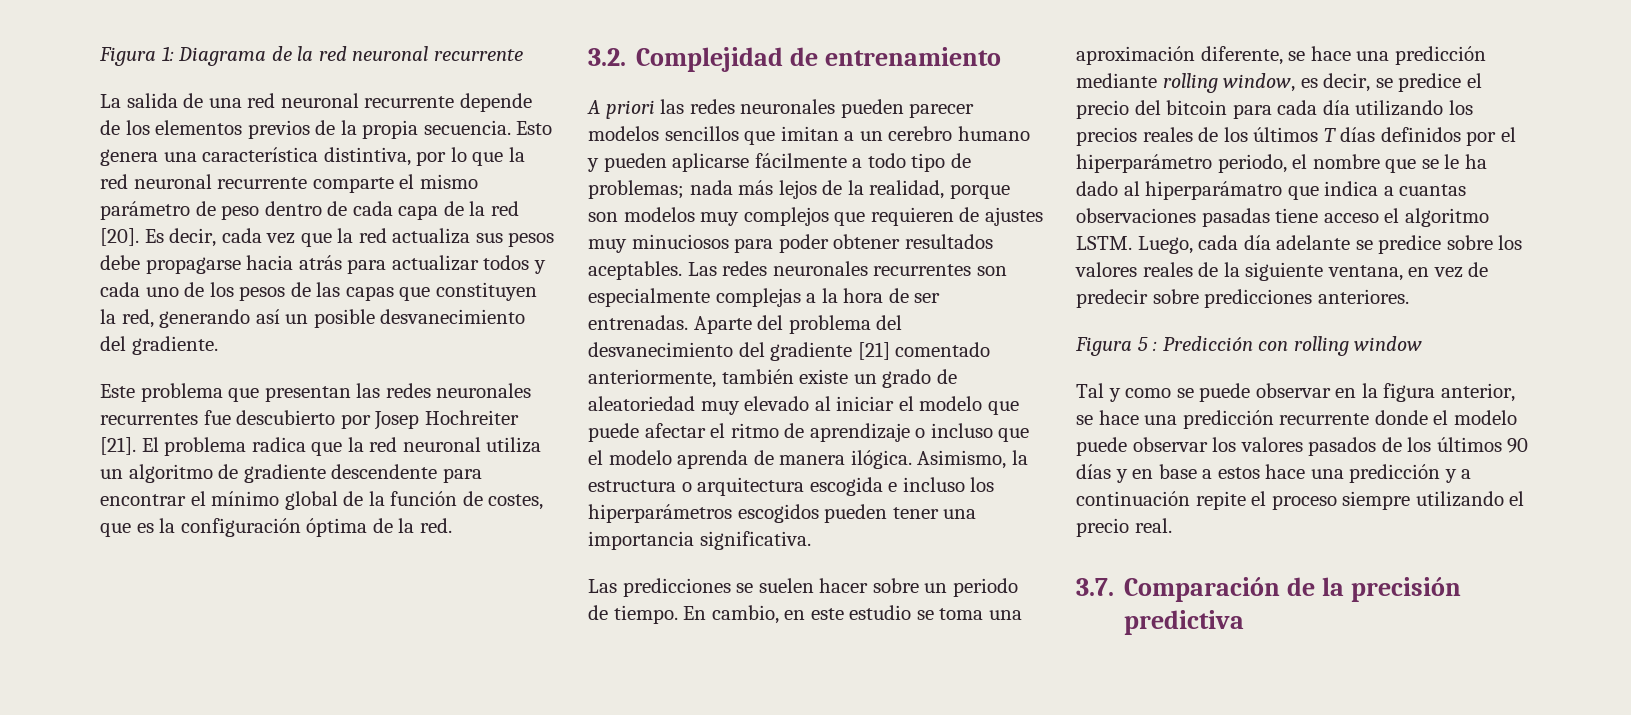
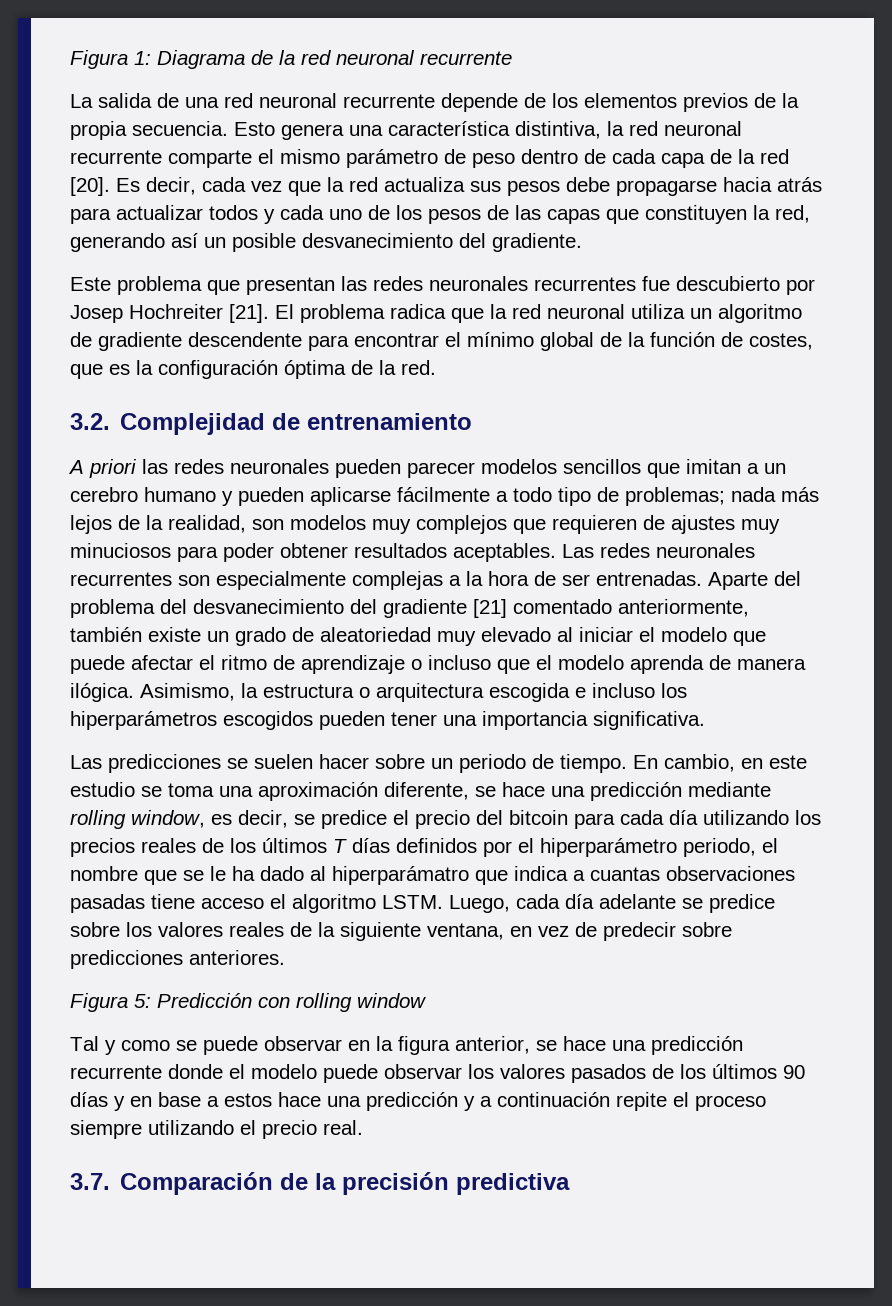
[416,147,504,166] por lo que -> (601, 130) none
[949,184,1010,199] porque -> (246, 524) none
[1137,337,1158,351] 5 : -> [134,994,151,1008] 5:

